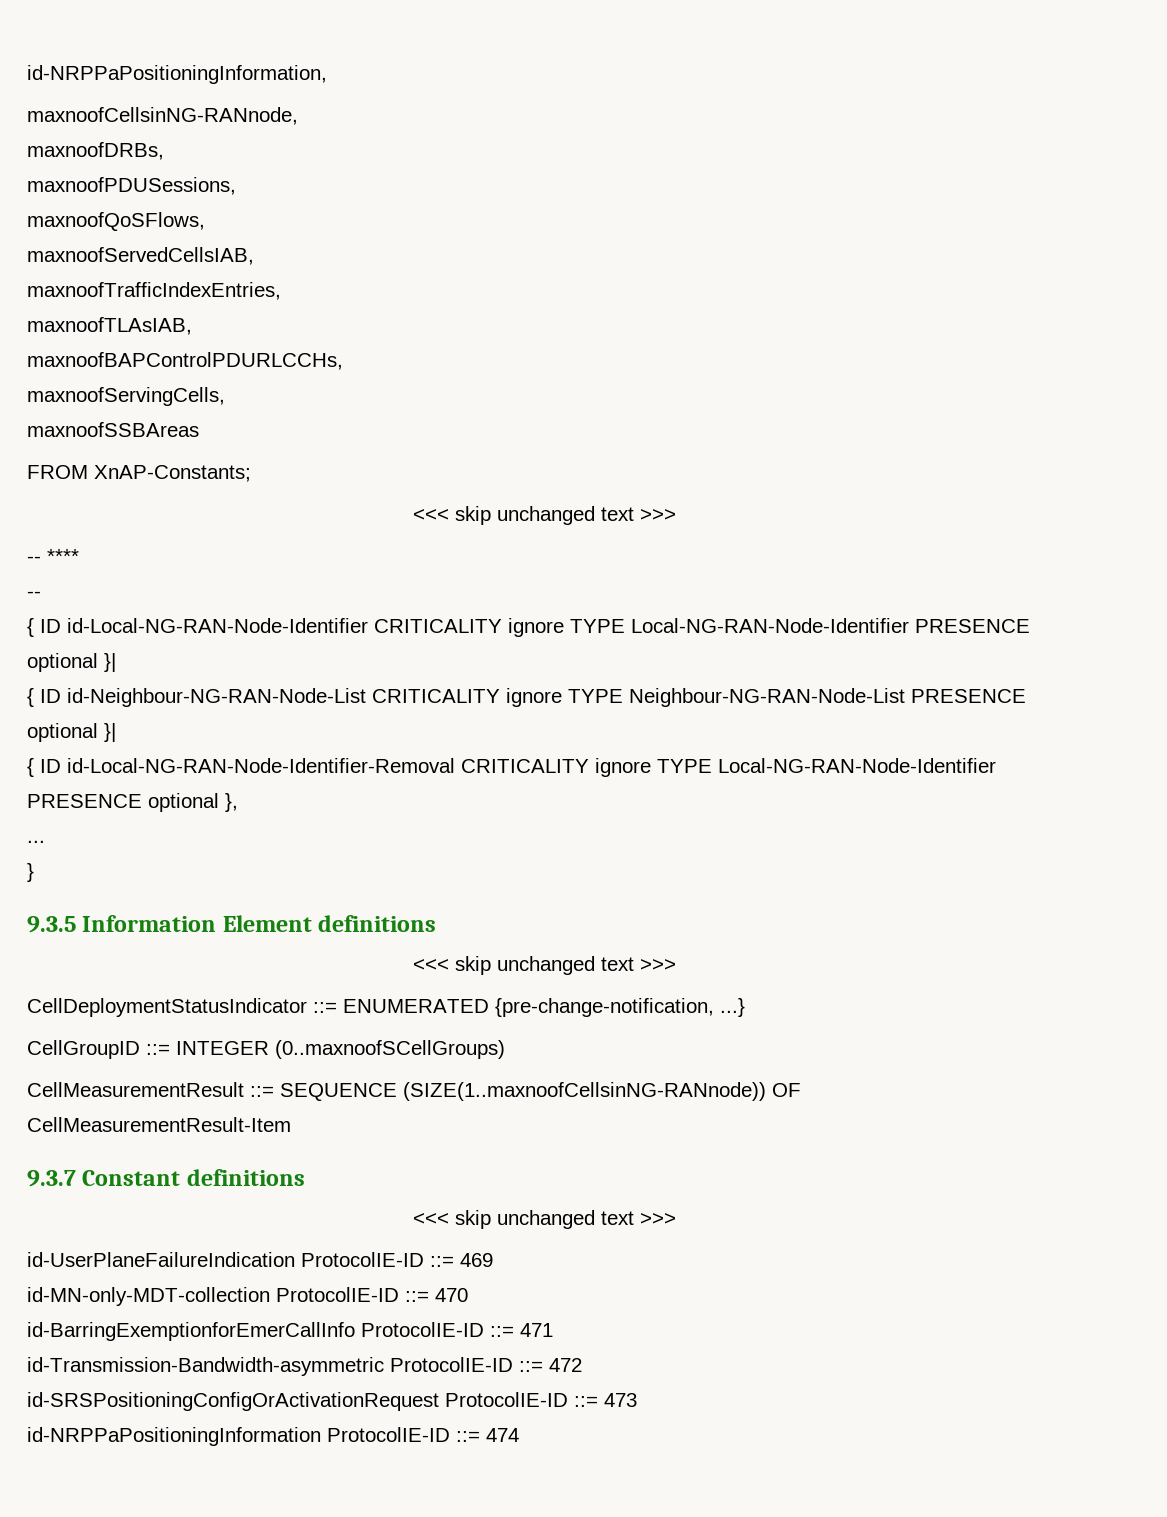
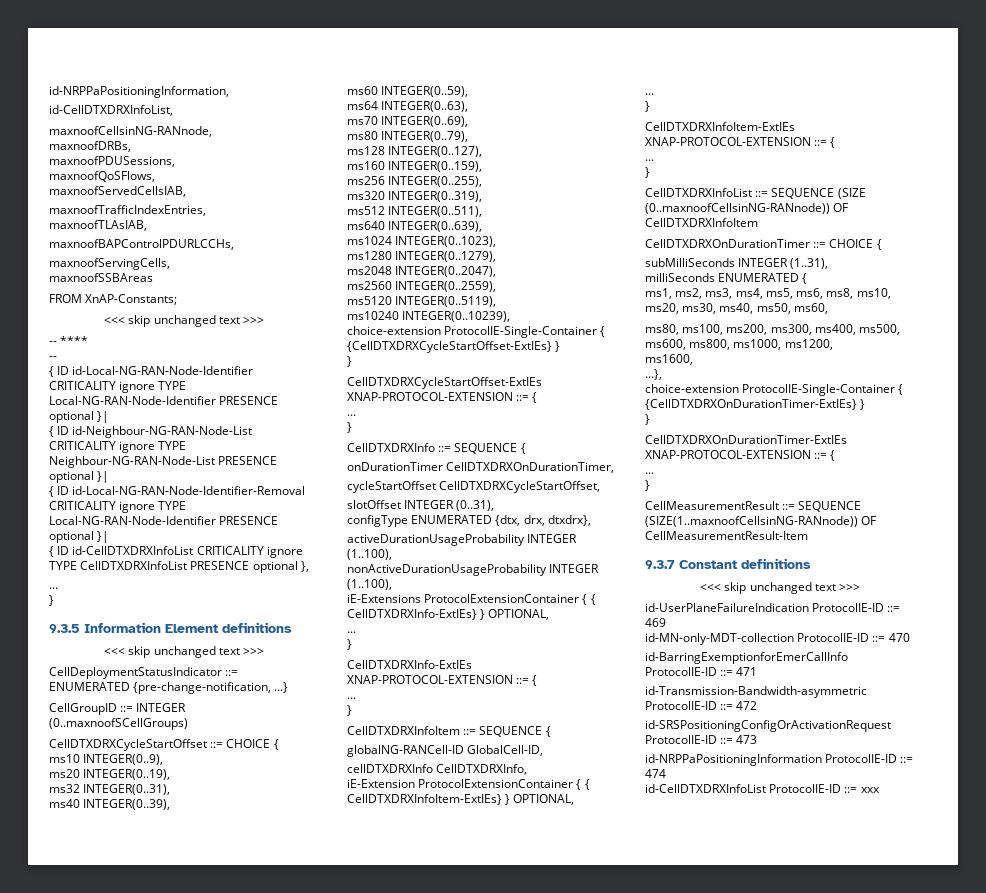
(327, 74) none -> [49,105,173,116] // id-CellDTXDRXInfoList,
(219, 802) none -> [97,531,110,543] [49,546,303,558] [49,561,298,573] }| // { ID id-CellDTXDRXInfoList CRITICALITY ignore TYPE CellDTXDRXInfoList PRESENCE optional
(505, 1049) none -> [49,739,279,751] [49,754,164,765] [49,769,171,780] [49,784,171,795] [49,799,171,810] [347,86,469,97] [347,101,469,112] [347,116,469,127] [347,131,469,142] [347,146,483,157] [347,161,483,172] [347,176,483,187] [347,191,483,202] [347,206,483,217] [347,221,483,232] [347,236,497,247] [347,251,497,262] [347,266,497,277] [347,281,497,292] [347,296,497,307] [347,311,511,322] [347,326,606,338] [347,341,561,353] [347,356,352,367] [347,377,542,389] [347,392,538,403] [347,414,356,416] [347,422,352,433] [347,443,526,454] [347,462,615,473] [347,481,601,493] [347,500,495,511] [347,515,591,527] [347,534,578,546] [347,549,392,560] [347,564,600,576] [347,579,392,590] [347,594,596,605] [347,609,550,620] [347,631,356,633] [347,639,352,650] [347,660,472,669] [347,675,538,686] [347,697,356,699] [347,705,352,716] [347,726,551,737] [347,745,544,757] [347,764,528,775] [347,779,590,790] [347,794,575,805] [645,93,654,95] [645,101,650,112] [645,122,795,131] [645,137,836,148] [645,159,654,161] [645,167,650,178] [645,188,866,199] [645,203,849,214] [645,218,758,227] [645,239,882,250] [645,258,829,269] [645,273,808,284] [645,288,891,299] [645,303,828,314] [645,324,901,335] [645,339,833,350] [645,354,693,365] [645,369,662,380] [645,384,904,396] [645,399,866,410] [645,414,650,425] [645,435,847,444] [645,450,836,461] [645,472,654,474] [645,480,650,491] // CellDTXDRXCycleStartOffset ::= CHOICE { // ms10 INTEGER(0..9), // ms20 INTEGER(0..19), // ms32 INTEGER(0..31), // ms40 INTEGER(0..39), // ms60 INTEGER(0..59), // ms64 INTEGER(0..63), // ms70 INTEGER(0..69), // ms80 INTEGER(0..79), // ms128 INTEGER(0..127), // ms160 INTEGER(0..159), // ms256 INTEGER(0..255), // ms320 INTEGER(0..319), // ms512 INTEGER(0..511), // ms640 INTEGER(0..639), // ms1024 INTEGER(0..1023), // ms1280 INTEGER(0..1279), // ms2048 INTEGER(0..2047), // ms2560 INTEGER(0..2559), // ms5120 INTEGER(0..5119), // ms10240 INTEGER(0..10239), // choice-extension ProtocolIE-Single-Container { {CellDTXDRXCycleStartOffset-ExtIEs} } // } // CellDTXDRXCycleStartOffset-ExtIEs XNAP-PROTOCOL-EXTENSION ::= { // ... // } // CellDTXDRXInfo ::= SEQUENCE { // onDurationTimer CellDTXDRXOnDurationTimer, // cycleStartOffset CellDTXDRXCycleStartOffset, // slotOffset INTEGER (0..31), // configType ENUMERATED {dtx, drx, dtxdrx}, // activeDurationUsageProbability INTEGER (1..100), // nonActiveDurationUsageProbability INTEGER (1..100), // iE-Extensions ProtocolExtensionContainer { { CellDTXDRXInfo-ExtIEs} } OPTIONAL, // ... // } // CellDTXDRXInfo-ExtIEs XNAP-PROTOCOL-EXTENSION ::= { // ... // } // CellDTXDRXInfoItem ::= SEQUENCE { // globalNG-RANCell-ID GlobalCell-ID, // cellDTXDRXInfo CellDTXDRXInfo, // iE-Extension ProtocolExtensionContainer { { CellDTXDRXInfoItem-ExtIEs} } OPTIONAL, // ... // } // CellDTXDRXInfoItem-ExtIEs XNAP-PROTOCOL-EXTENSION ::= { // ... // } // CellDTXDRXInfoList ::= SEQUENCE (SIZE (0..maxnoofCellsinNG-RANnode)) OF CellDTXDRXInfoItem // CellDTXDRXOnDurationTimer ::= CHOICE { // subMilliSeconds INTEGER (1..31), // milliSeconds ENUMERATED { // ms1, ms2, ms3, ms4, ms5, ms6, ms8, ms10, ms20, ms30, ms40, ms50, ms60, // ms80, ms100, ms200, ms300, ms400, ms500, ms600, ms800, ms1000, ms1200, // ms1600, // ...}, // choice-extension ProtocolIE-Single-Container { {CellDTXDRXOnDurationTimer-ExtIEs} } // } // CellDTXDRXOnDurationTimer-ExtIEs XNAP-PROTOCOL-EXTENSION ::= { // ... // }
(519, 1435) none -> [645,784,880,793] // id-CellDTXDRXInfoList ProtocolIE-ID ::= xxx

